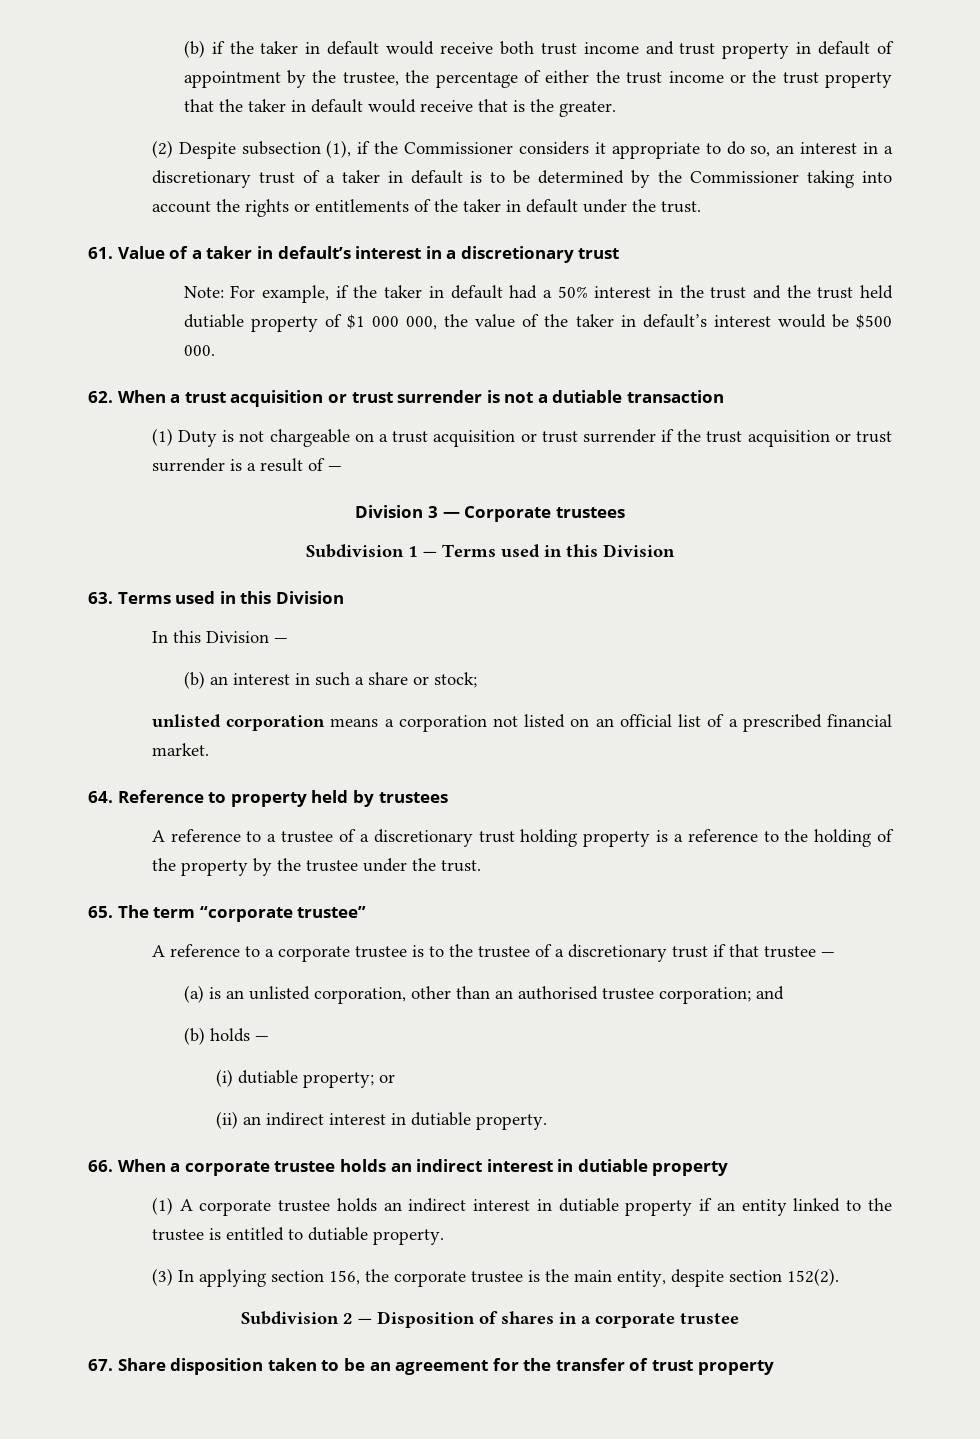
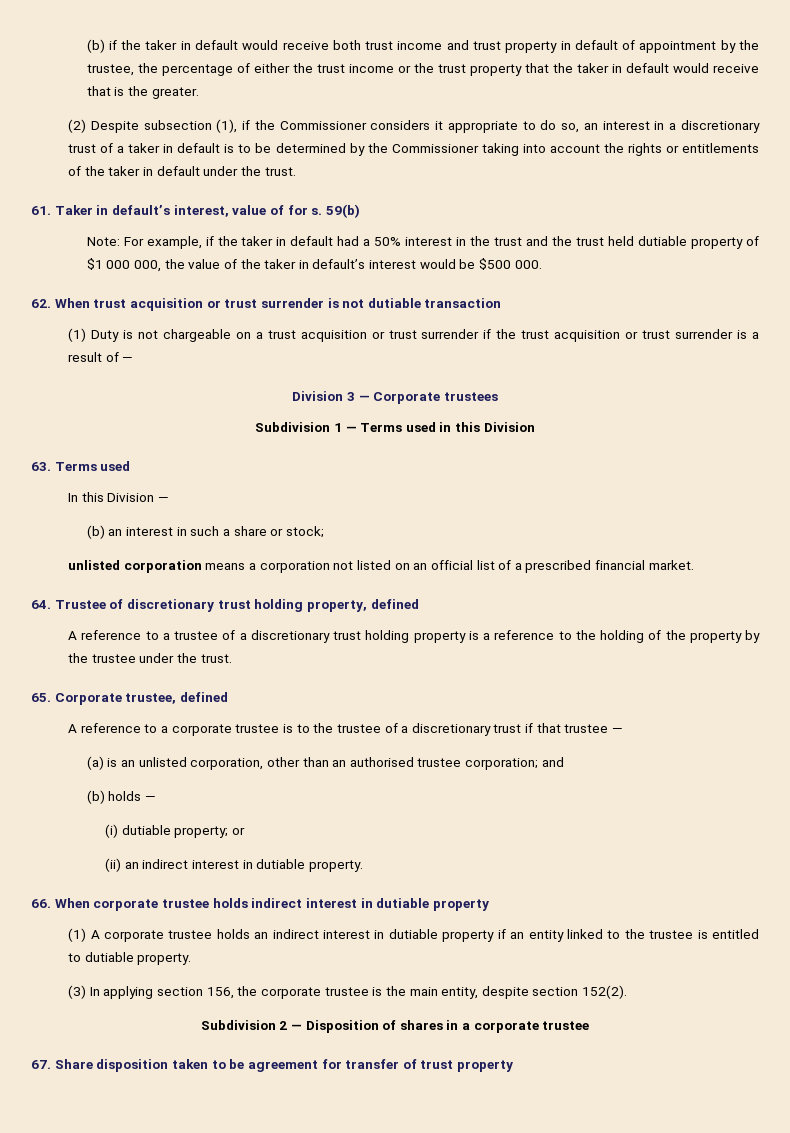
[117,246,620,263] Value of a taker in default’s interest in a discretionary trust -> [54,204,360,218] Taker in default’s interest, value of for s. 59(b)
[170,394,181,403] a -> (90, 303) none
[537,394,548,403] a -> (365, 303) none
[219,591,344,604] in this Division -> (131, 466) none
[117,790,448,807] Reference to property held by trustees -> [54,599,419,612] Trustee of discretionary trust holding property, defined
[117,905,367,922] The term “corporate trustee” -> [54,692,228,705] Corporate trustee, defined
[170,1159,412,1176] a corporate trustee holds an -> [93,898,248,911] corporate trustee holds
[369,1362,391,1371] an -> (245, 1064) none
[523,1358,552,1371] the -> (342, 1064) none

